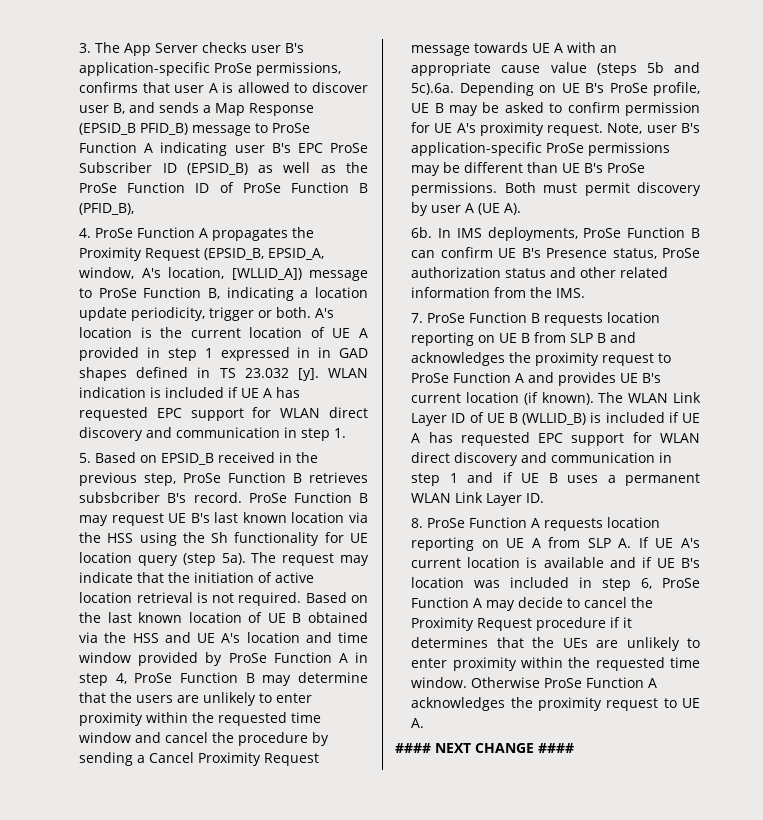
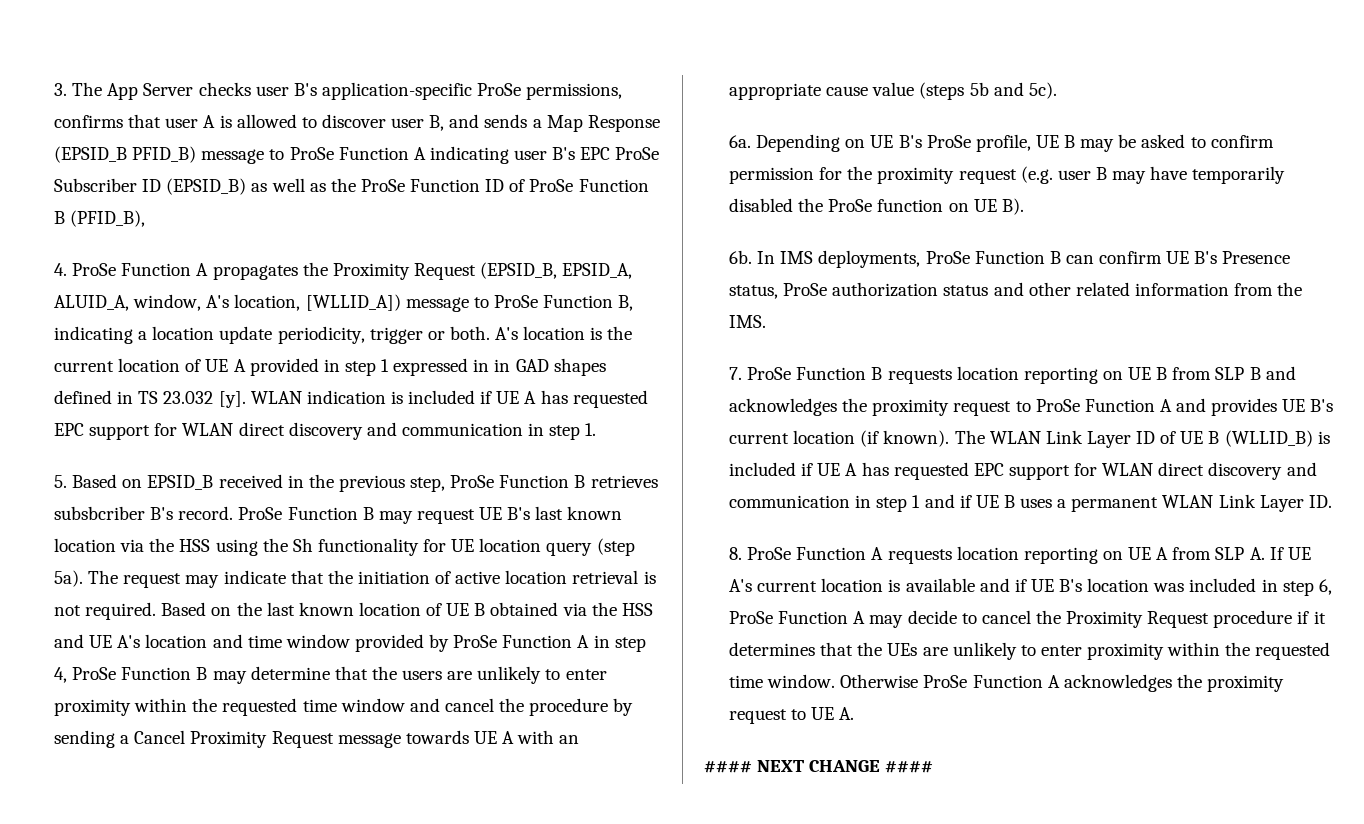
(325, 254) none -> [54,295,130,311] ALUID_A,
[411,83,455,95] 5c).6a. -> [1028,82,1057,99] [729,135,752,148] 5c). // 6a.
[434,122,700,136] [411,142,671,156] [411,162,646,176] [411,182,701,196] [411,202,522,216] UE A's proximity request. Note, user B's application-specific ProSe permissions may be different than UE B's ProSe permissions. Both must permit discovery by user A (UE A). -> [847,166,1286,184] [729,198,1024,215] the proximity request (e.g. user B may have temporarily disabled the ProSe function on UE B).

